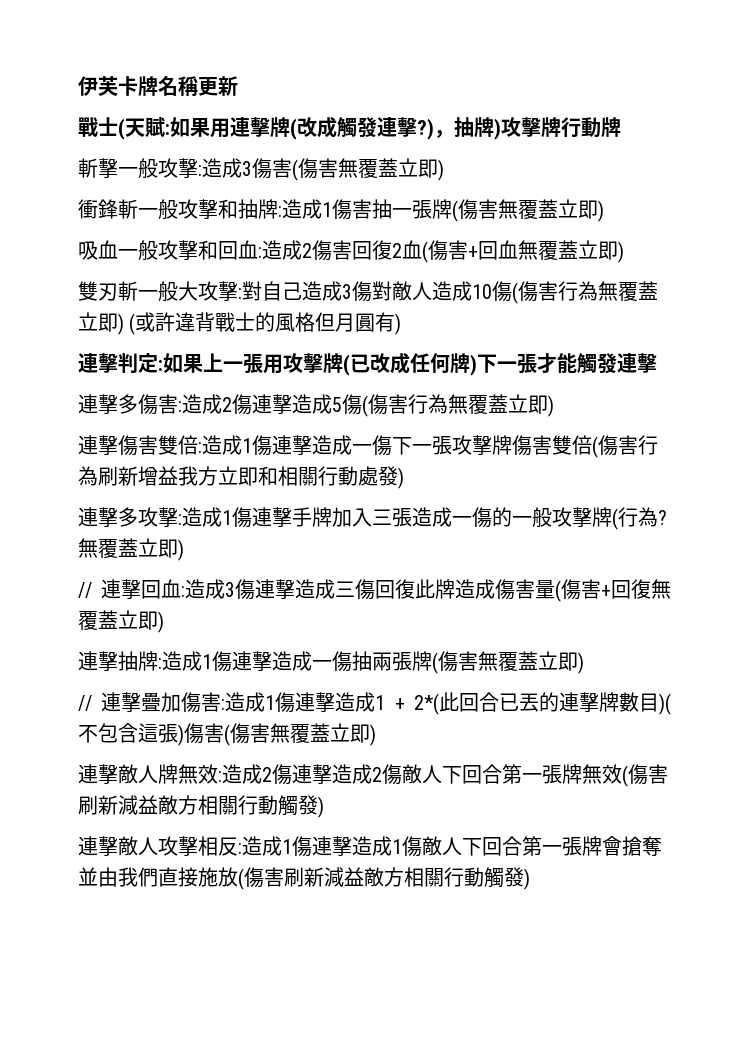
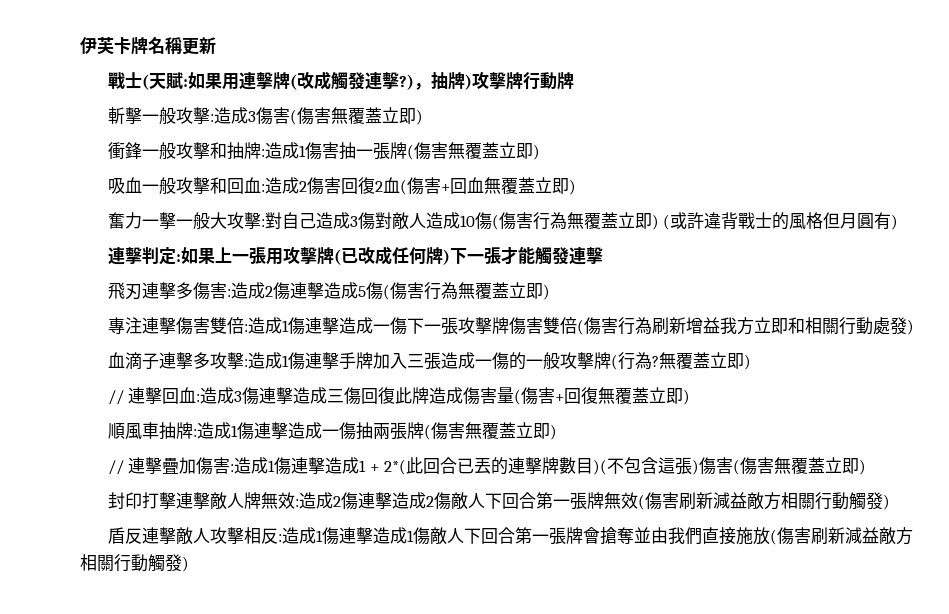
[118,199,138,219] 斬 -> (142, 150) none
[78,281,138,301] 雙刃斬 -> [107,212,176,229] 奮力一擊
(657, 363) none -> [107,282,142,300] 飛刃
(554, 406) none -> [107,317,142,334] 專注
(404, 478) none -> [107,352,159,370] 血滴子
[78,651,118,672] 連擊 -> [107,422,159,440] 順風車
(376, 735) none -> [107,492,176,509] 封印打擊
(324, 807) none -> [107,527,142,544] 盾反

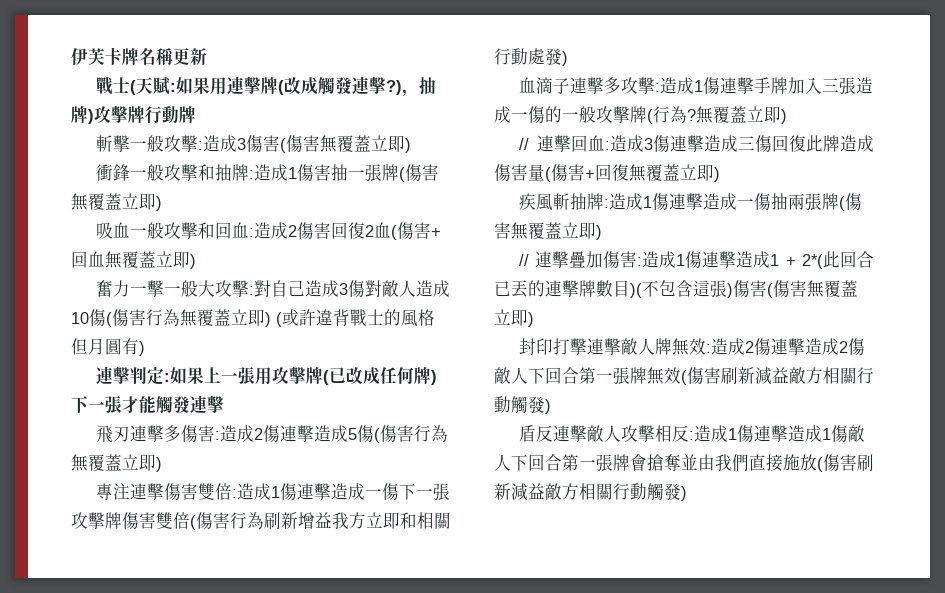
[107,422,159,440] 順風車 -> [518,193,570,211] 疾風斬

